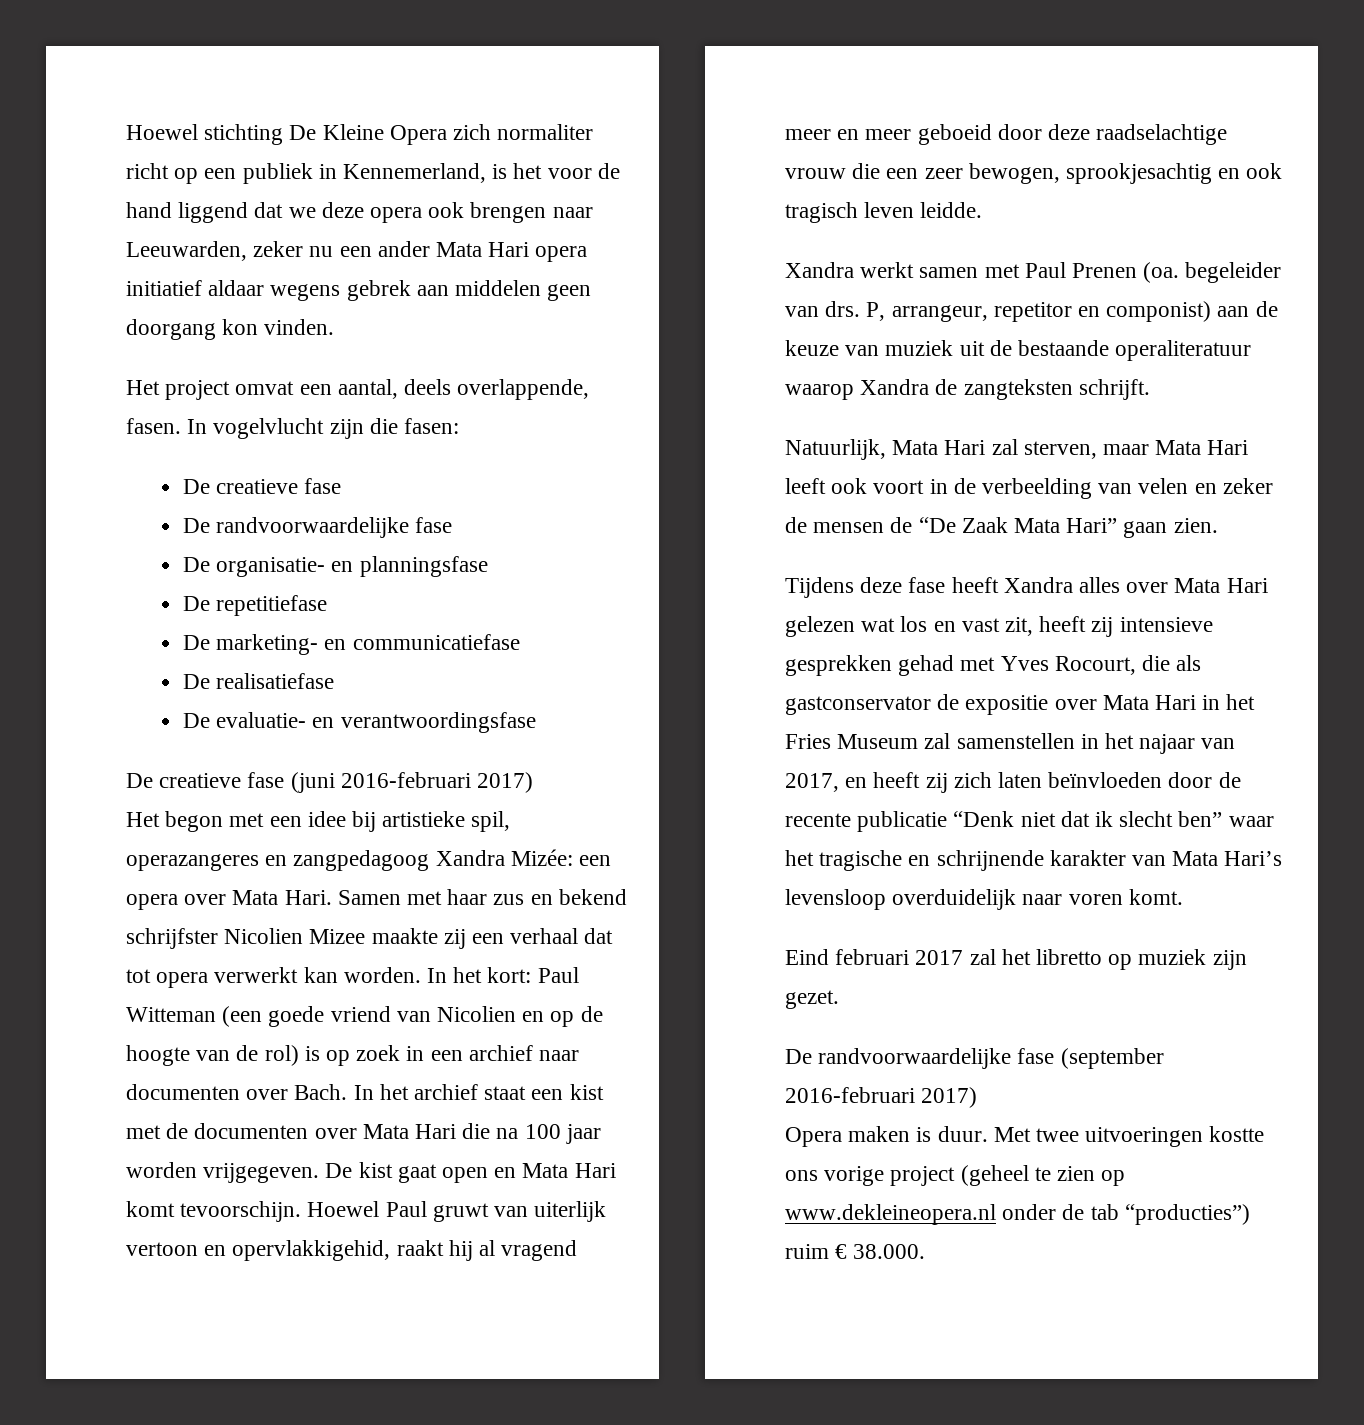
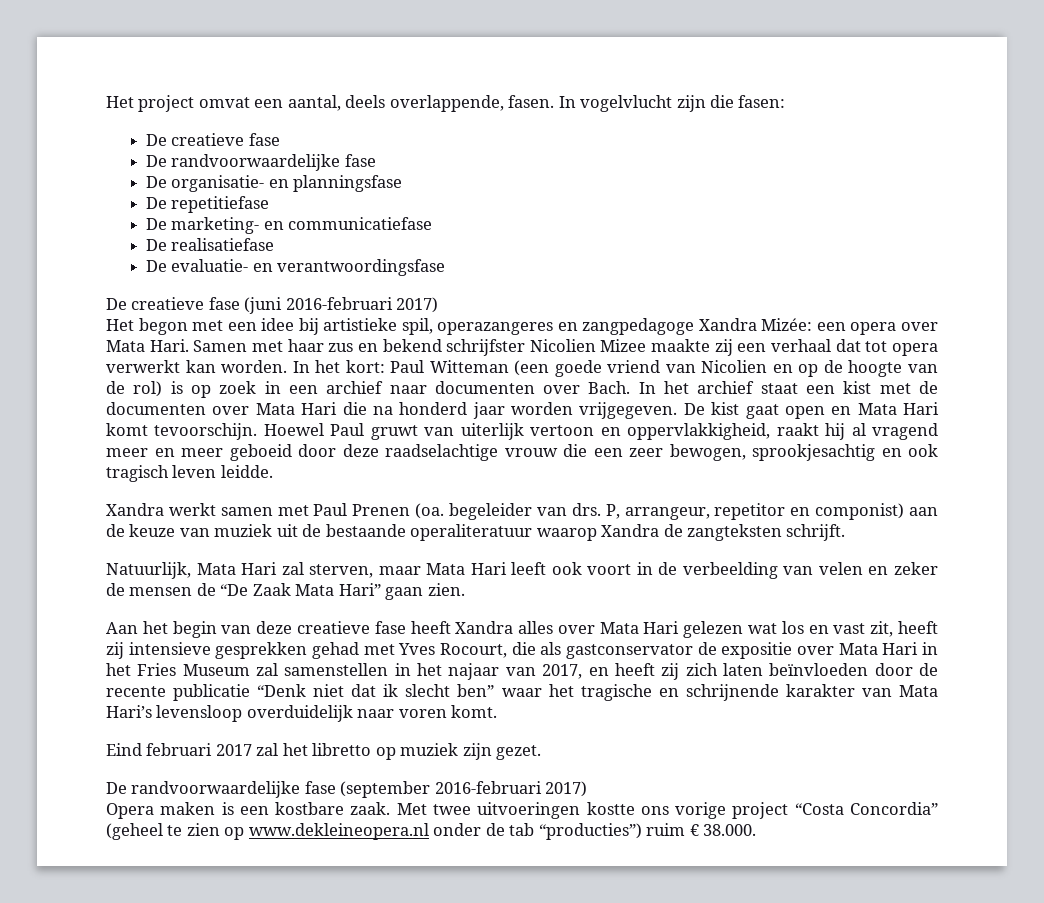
[126,124,594,145] [126,163,620,184] [126,202,593,223] [126,241,588,262] [126,280,592,301] [126,319,335,340] Hoewel stichting De Kleine Opera zich normaliter richt op een publiek in Kennemerland, is het voor de hand liggend dat we deze opera ook brengen naar Leeuwarden, zeker nu een ander Mata Hari opera initiatief aldaar wegens gebrek aan middelen geen doorgang kon vinden. // -> (106, 102) none
[293,850,430,871] zangpedagoog -> [582,318,695,335] zangpedagoge
[524,1124,561,1139] 100 -> [399,402,468,415] honderd
[232,1240,391,1261] opervlakkigehid, -> [627,423,771,440] oppervlakkigheid,
[785,577,903,598] Tijdens deze -> [106,621,370,638] Aan het begin van deze creatieve
[937,1126,988,1142] duur. -> [239,802,391,815] een kostbare zaak.
(956, 1176) none -> [794,802,939,815] “Costa Concordia”

